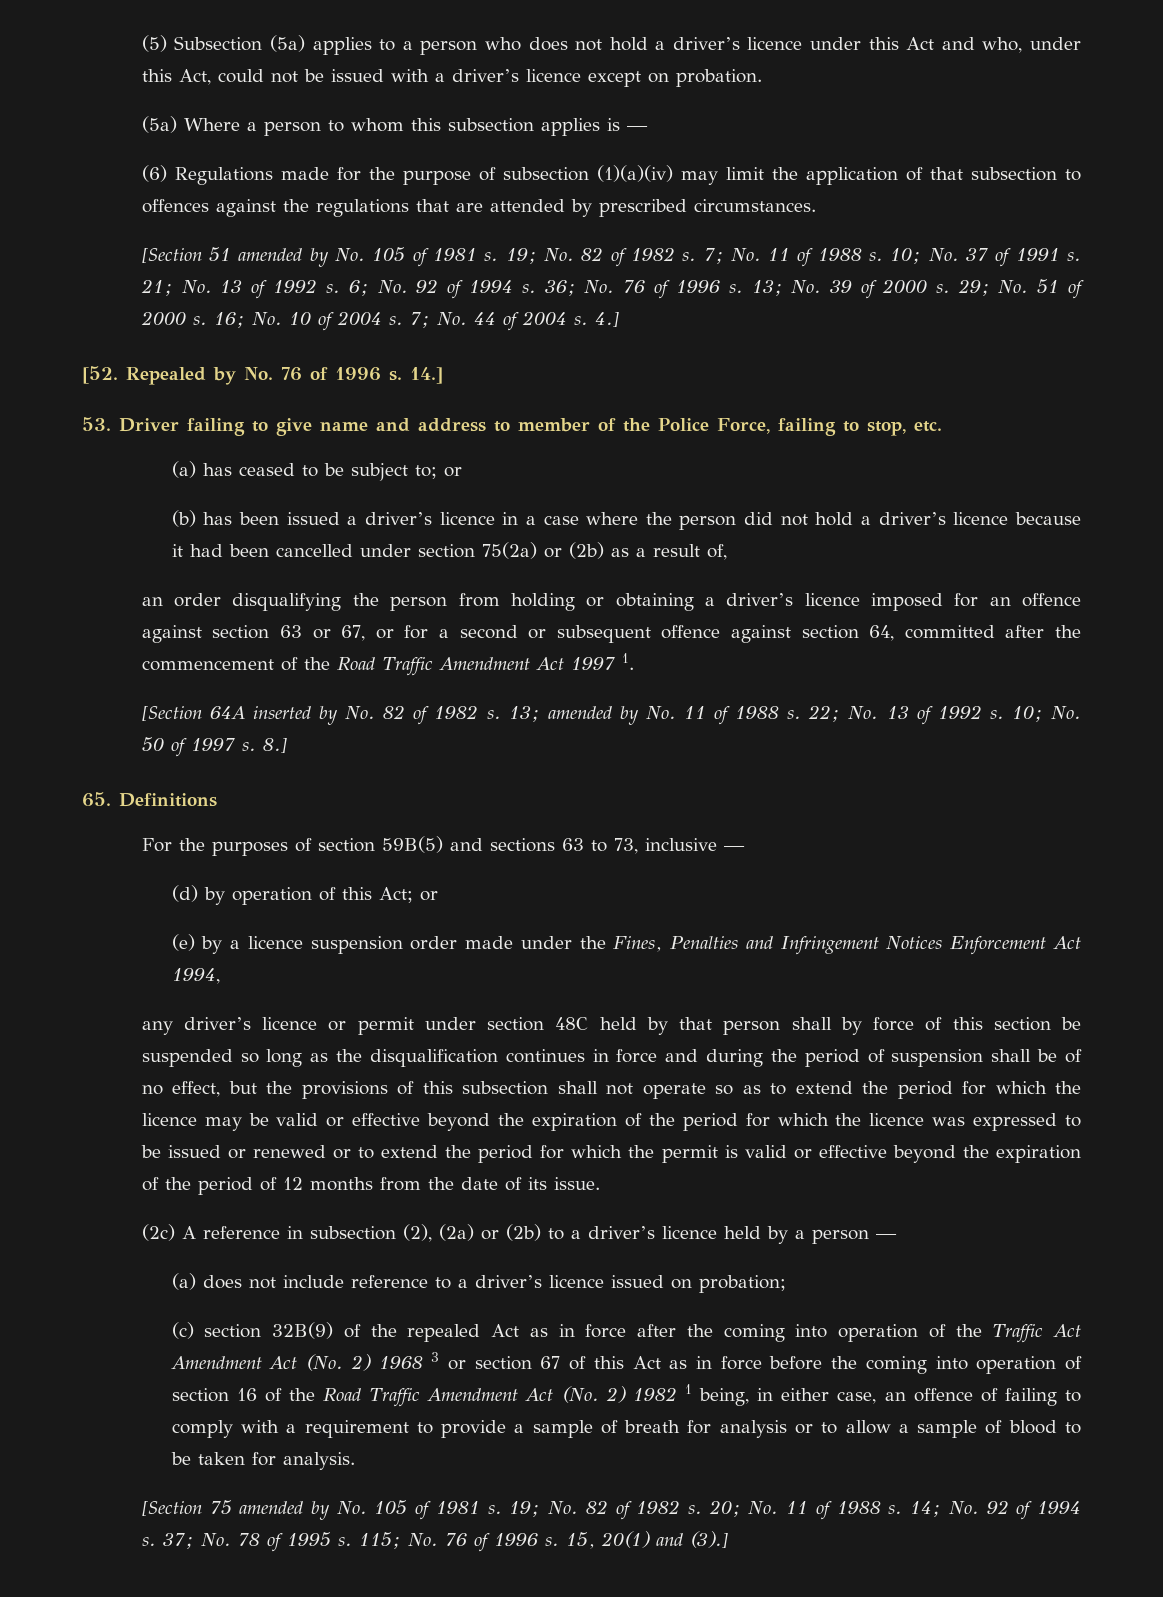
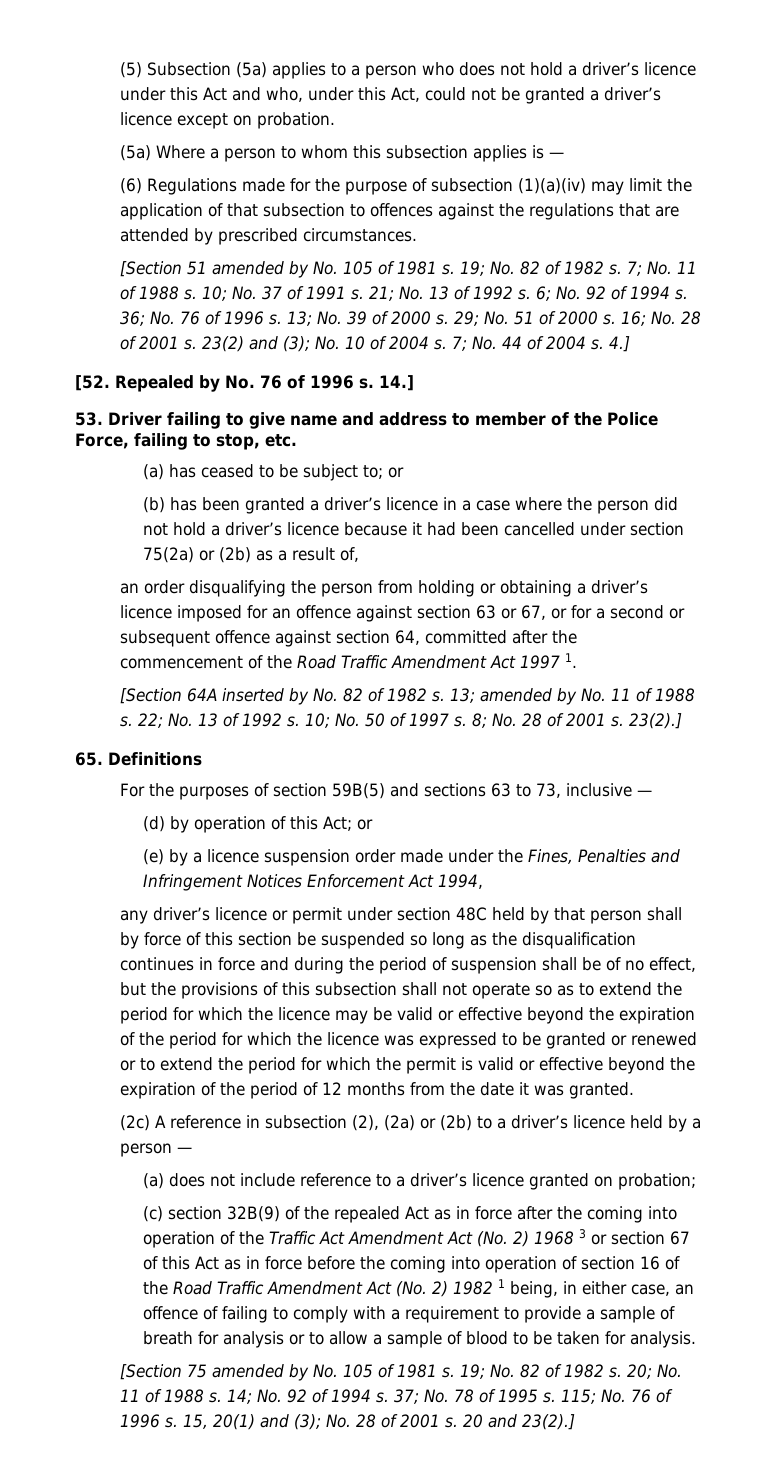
[330,69,429,82] issued with -> [525,87,586,104] granted
(282, 318) none -> [681,311,702,325] [120,336,341,352] 28 of 2001 s. 23(2) and (3); No.
[286,512,340,525] issued -> [244,497,305,514] granted
[262,737,287,753] 8.] -> [472,713,683,729] 8; No. 28 of 2001 s. 23(2).]
[167,1145,221,1158] issued -> [546,1032,607,1049] granted
[504,1177,600,1191] of its issue. -> [519,1082,635,1099] it was granted.
[610,1275,664,1288] issued -> [528,1173,589,1190] granted
[689,1531,728,1548] (3).] -> [294,1414,576,1430] (3); No. 28 of 2001 s. 20 and 23(2).]

